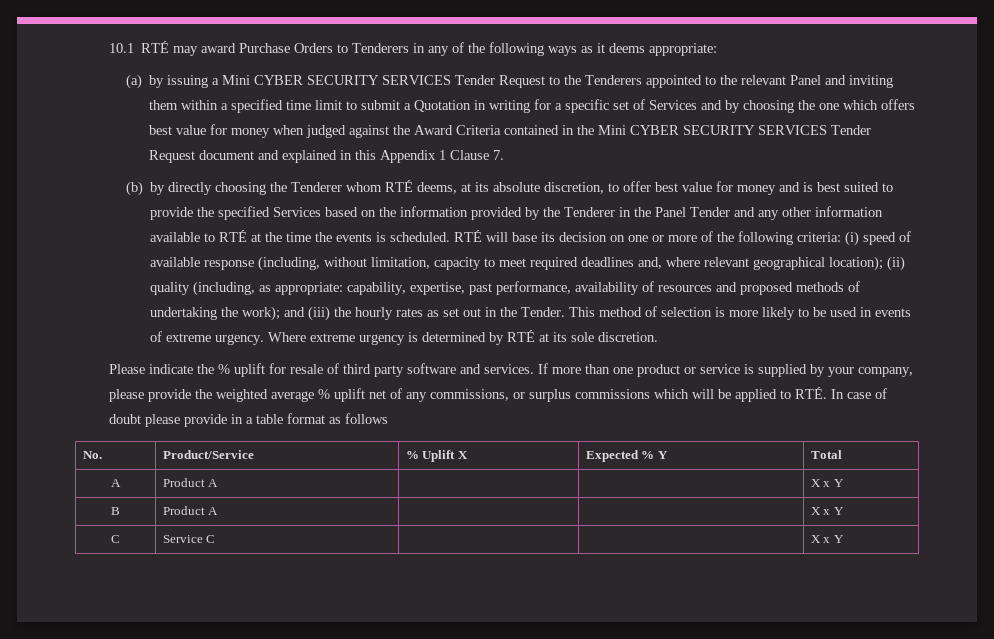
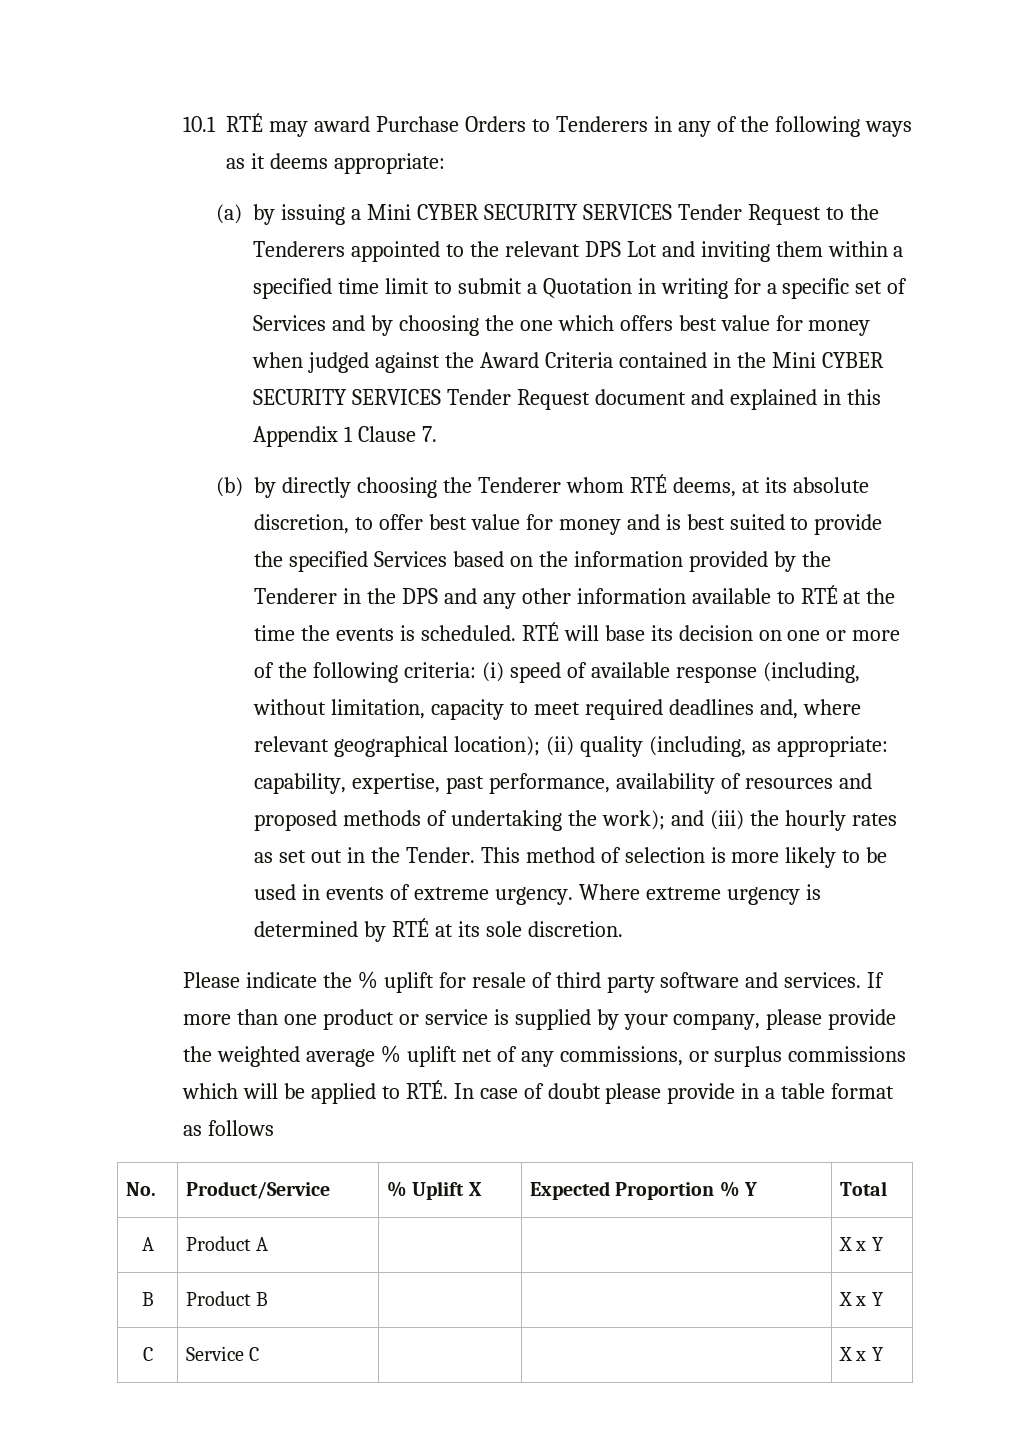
[790,75,822,85] Panel -> [584,241,657,257] DPS Lot
[655,207,731,217] Panel Tender -> [401,588,438,604] DPS
(639, 456) none -> [615,1182,715,1200] Proportion
[208,507,219,515] A -> [256,1292,269,1306] B

